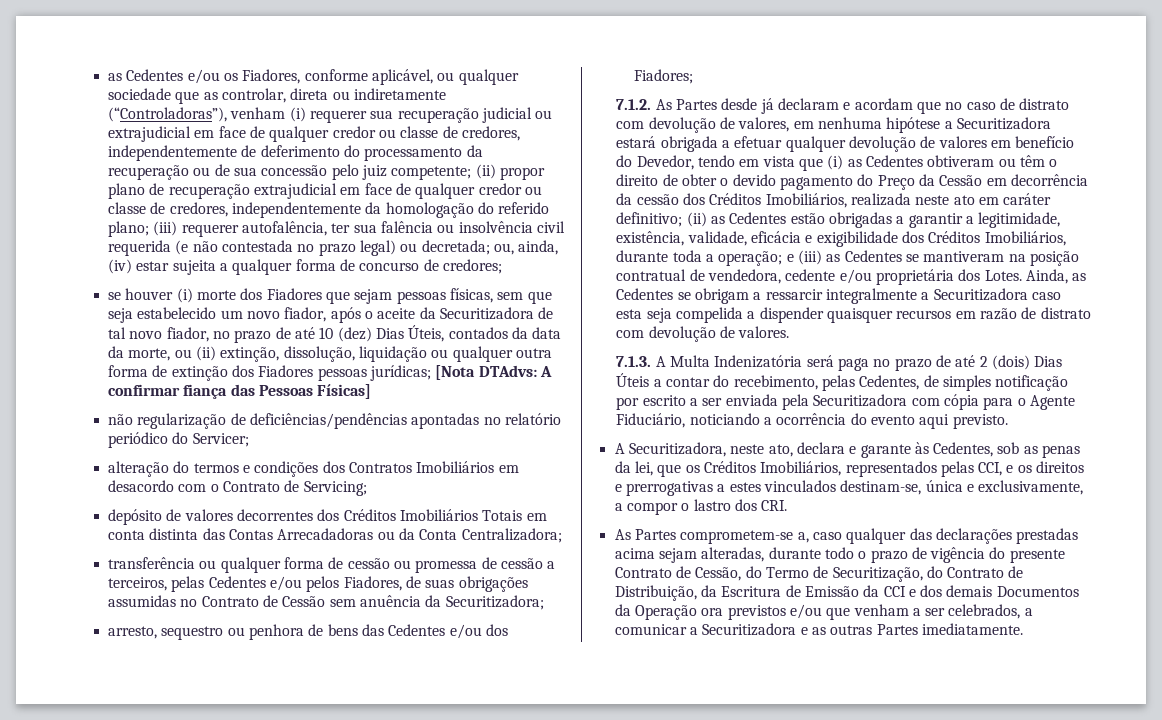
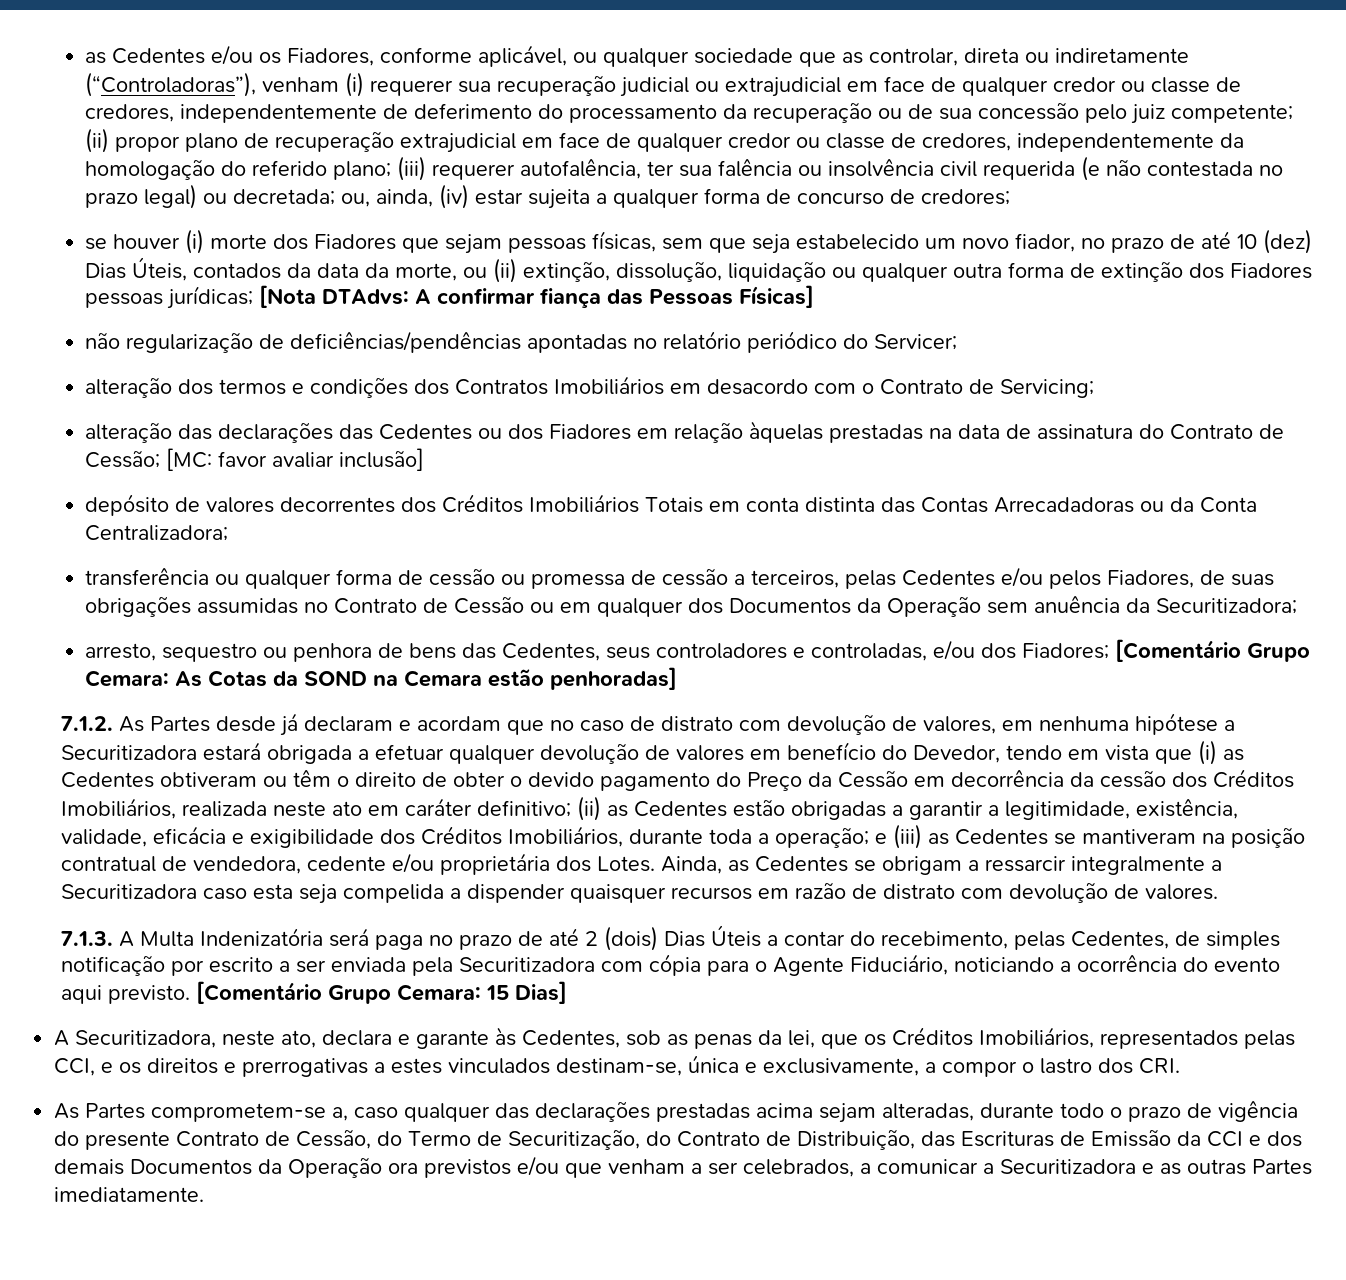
[330,307,554,323] [108,327,209,342] após o aceite da Securitizadora de tal novo fiador, -> (1076, 242) none
[173,461,190,473] do -> [178,379,214,395] dos
(367, 488) none -> [85,421,1285,443] [85,448,425,471] // alteração das declarações das Cedentes ou dos Fiadores em relação àquelas prestadas na data de assinatura do Contrato de Cessão; [MC: favor avaliar inclusão]
(326, 601) none -> [530,596,982,617] ou em qualquer dos Documentos da Operação
[388,624,508,639] [634,69,694,84] Cedentes e/ou dos Fiadores; -> [502,639,1311,662] [85,667,678,690] Cedentes, seus controladores e controladas, e/ou dos Fiadores; [Comentário Grupo Cemara: As Cotas da SOND na Cemara estão penhoradas]
(1008, 421) none -> [196,981,568,1004] [Comentário Grupo Cemara: 15 Dias]
[700,585,782,597] da Escritura -> [921,1131,1055,1147] das Escrituras

